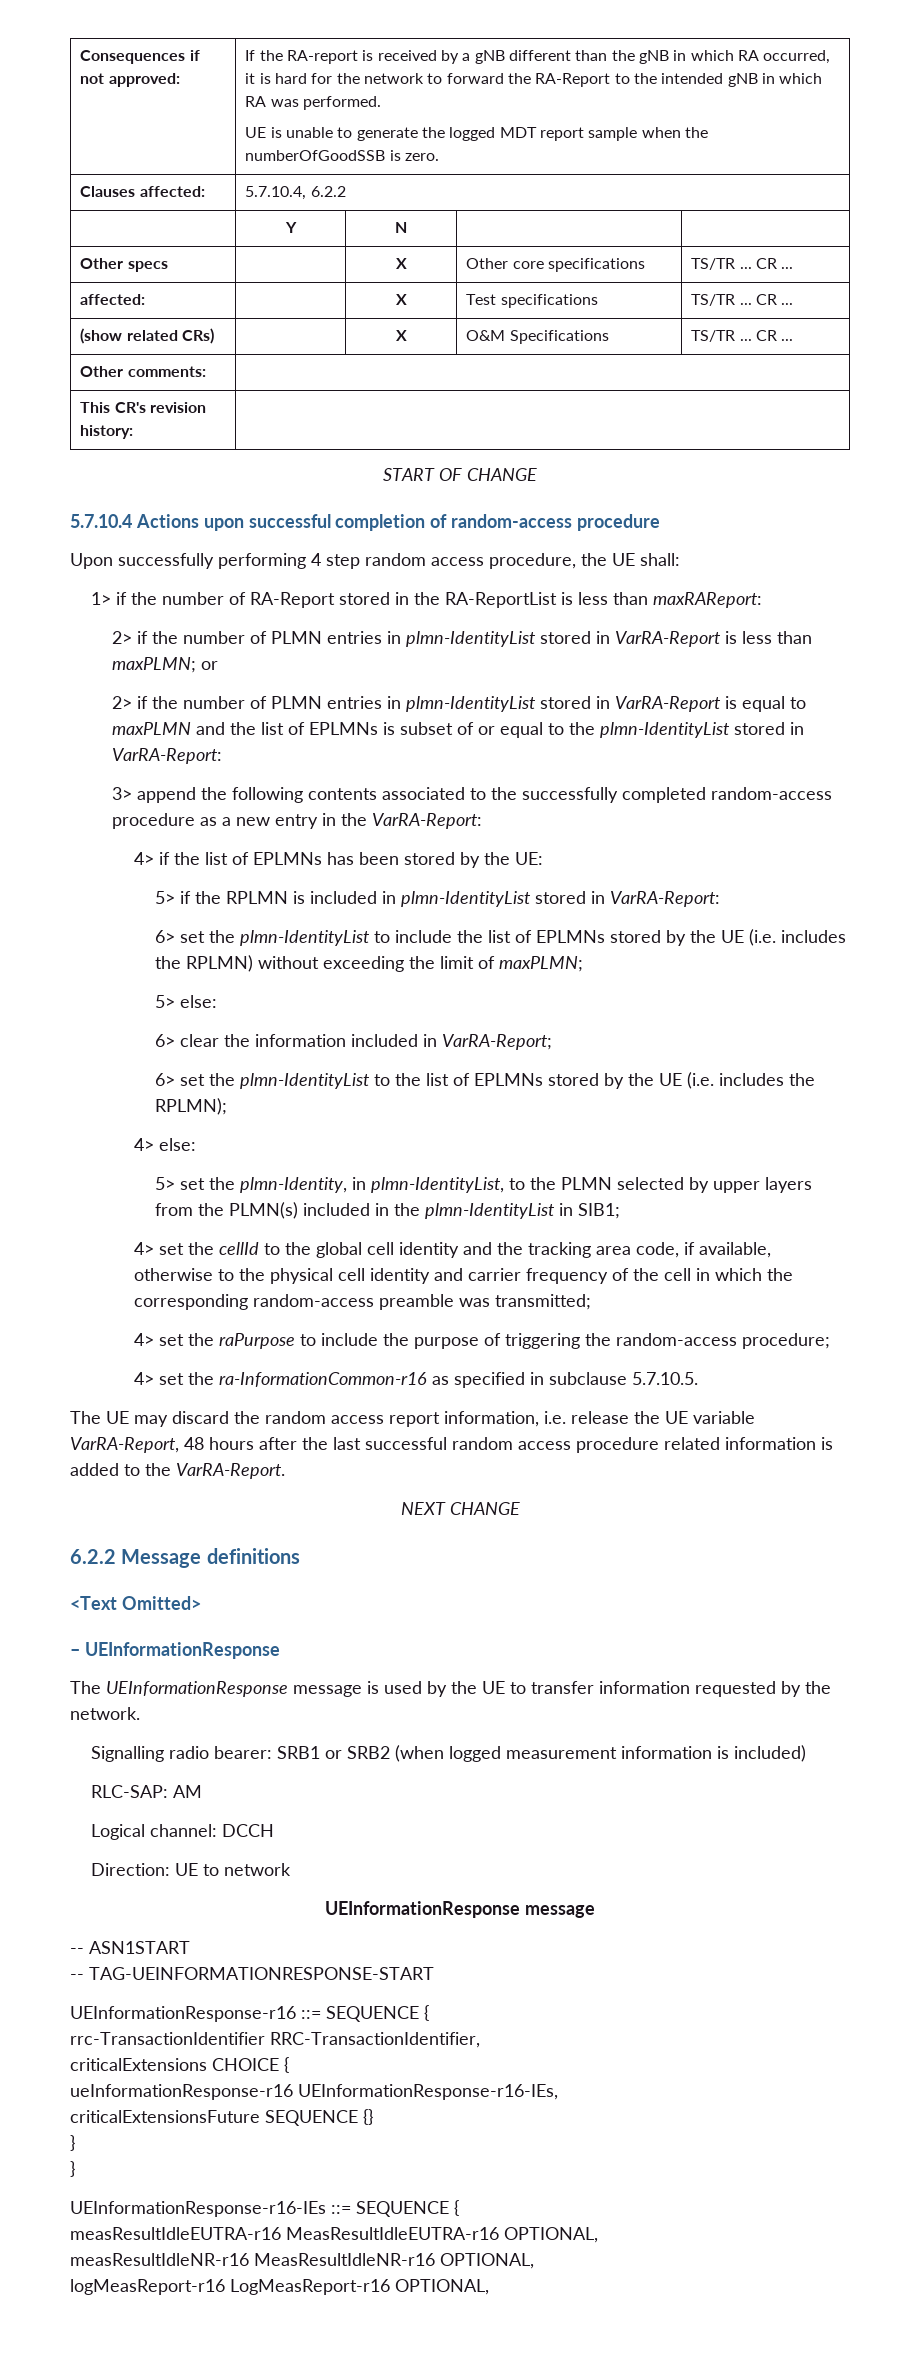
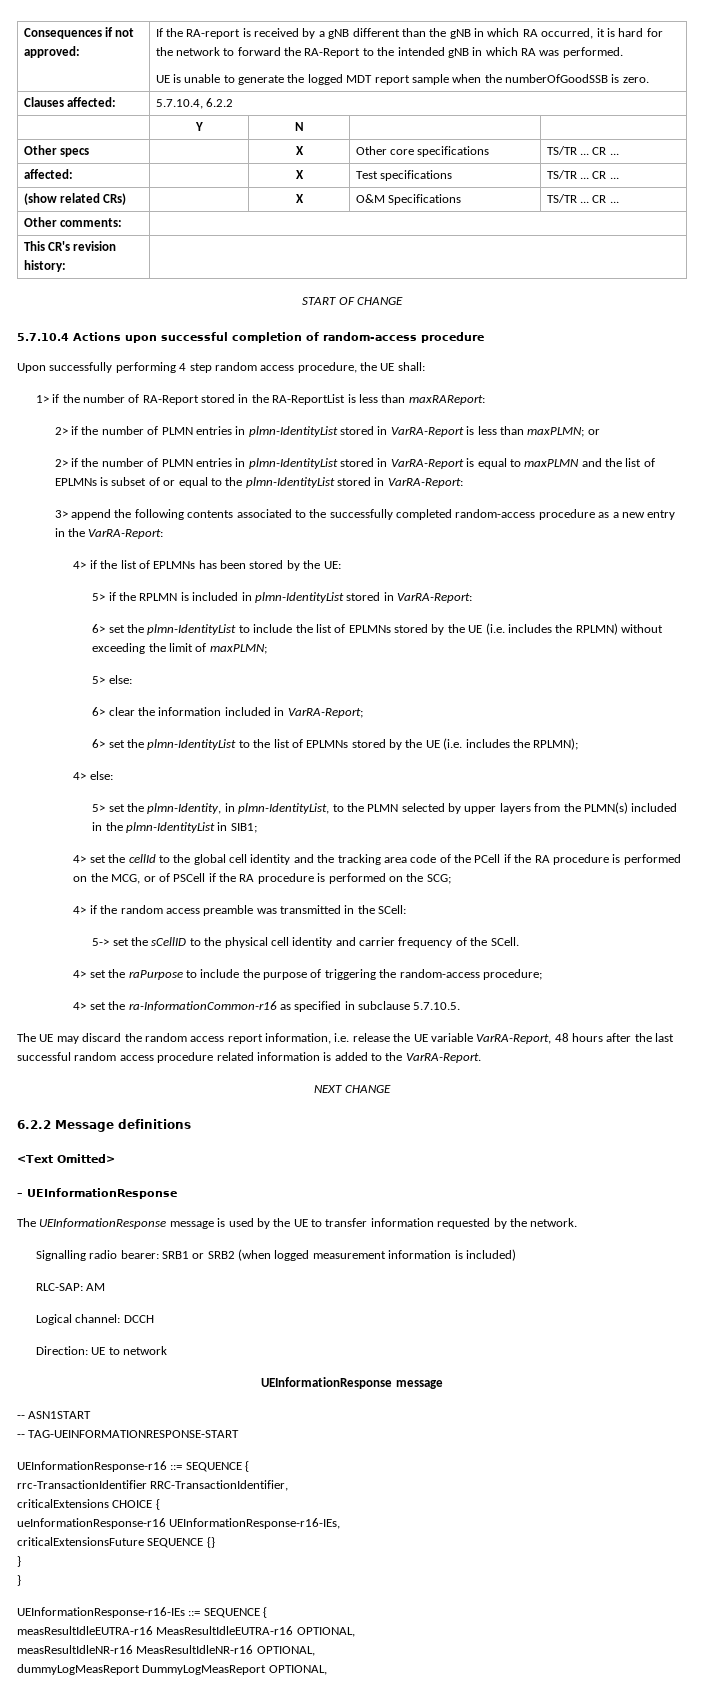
[635,1242,771,1258] [133,1268,213,1281] code, if available, otherwise -> [410,854,681,865] [73,873,451,884] [73,905,407,916] [92,937,187,946] code of the PCell if the RA procedure is performed on the MCG, or of PSCell if the RA procedure is performed on the SCG; // 4> if the random access preamble was transmitted in the SCell: // 5-> set the sCellID
[663,1268,793,1281] [133,1294,591,1310] cell in which the corresponding random-access preamble was transmitted; -> [490,937,519,946] SCell.
[70,2279,390,2295] logMeasReport-r16 LogMeasReport-r16 -> [17,1664,267,1675] dummyLogMeasReport DummyLogMeasReport

